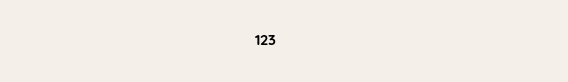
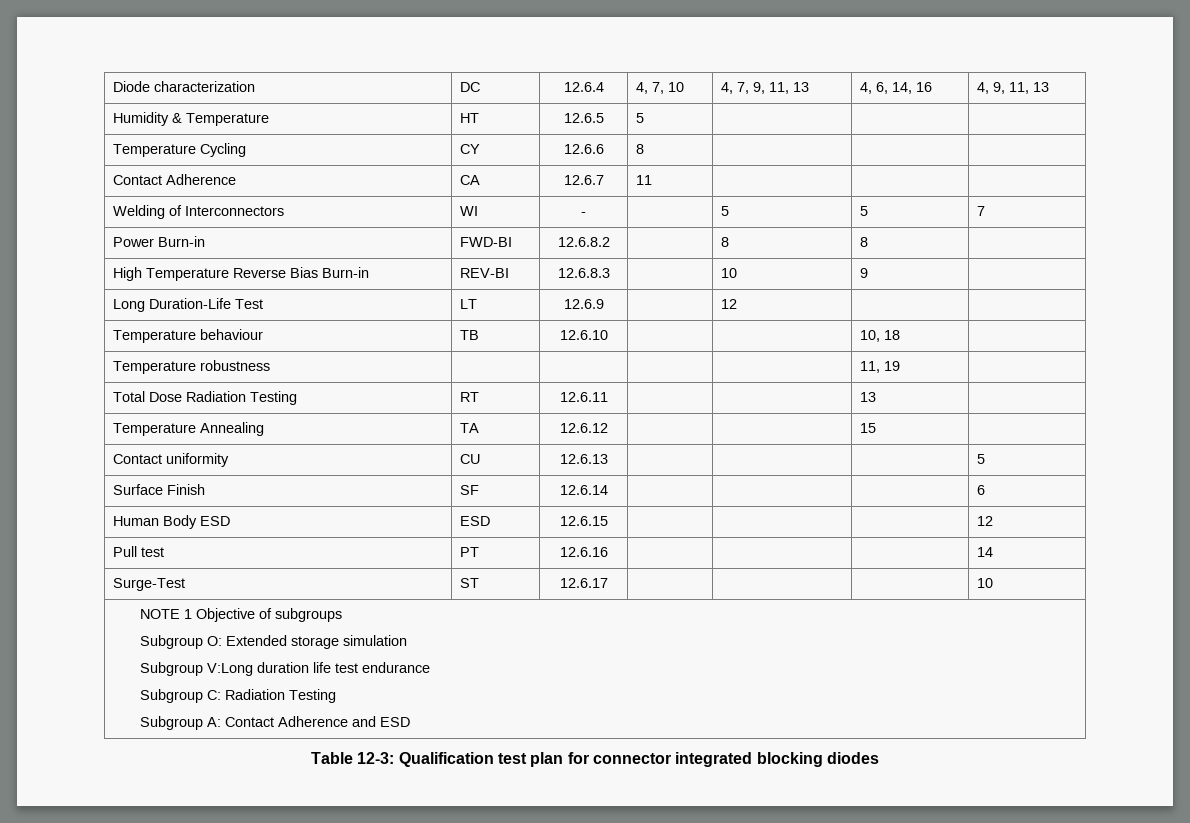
[255,35,276,45] 123 -> [112,81,255,92] [459,82,480,92] [563,82,604,92] [635,82,684,94] [720,82,809,94] [859,82,932,94] [976,82,1049,94] [112,112,269,126] [459,113,479,123] [563,113,604,123] [635,113,644,123] [112,143,246,157] [459,144,480,154] [563,144,604,154] [635,144,644,154] [112,174,236,185] [459,175,480,185] [563,175,604,185] [635,175,652,185] [112,205,284,219] [459,206,478,216] [581,212,586,216] [720,206,729,216] [859,206,868,216] [976,206,985,216] [112,236,205,247] [459,237,512,247] [557,237,610,247] [720,237,729,247] [859,237,868,247] [112,267,369,281] [459,268,509,278] [557,268,610,278] [720,268,737,278] [859,268,868,278] [112,298,263,312] [459,299,477,309] [563,299,604,309] [720,299,737,309] [112,329,263,343] [459,330,479,340] [559,330,608,340] [859,330,900,342] [112,360,270,374] [859,361,900,373] [112,391,297,405] [459,392,479,402] [559,392,608,402] [859,392,876,402] [112,422,264,436] [459,423,479,433] [559,423,608,433] [859,423,876,433] [112,453,229,467] [459,454,480,464] [559,454,608,464] [976,454,985,464] [112,484,205,495] [459,485,479,495] [559,485,608,495] [976,485,985,495] [112,515,230,529] [459,516,490,526] [559,516,608,526] [976,516,993,526] [112,546,164,557] [459,547,479,557] [559,547,608,557] [976,547,993,557] [112,578,185,591] [459,578,479,588] [559,578,608,588] [976,578,993,588] [139,608,342,622] [139,635,407,649] [139,662,430,676] [139,689,336,703] [139,716,410,730] [311,752,879,767] Diode characterization | DC | 12.6.4 | 4, 7, 10 | 4, 7, 9, 11, 13 | 4, 6, 14, 16 | 4, 9, 11, 13 // Humidity & Temperature | HT | 12.6.5 | 5 | | | // Temperature Cycling | CY | 12.6.6 | 8 | | | // Contact Adherence | CA | 12.6.7 | 11 | | | // Welding of Interconnectors | WI | - | | 5 | 5 | 7 // Power Burn-in | FWD-BI | 12.6.8.2 | | 8 | 8 | // High Temperature Reverse Bias Burn-in | REV-BI | 12.6.8.3 | | 10 | 9 | // Long Duration-Life Test | LT | 12.6.9 | | 12 | | // Temperature behaviour | TB | 12.6.10 | | | 10, 18 | // Temperature robustness | | | | | 11, 19 | // Total Dose Radiation Testing | RT | 12.6.11 | | | 13 | // Temperature Annealing | TA | 12.6.12 | | | 15 | // Contact uniformity | CU | 12.6.13 | | | | 5 // Surface Finish | SF | 12.6.14 | | | | 6 // Human Body ESD | ESD | 12.6.15 | | | | 12 // Pull test | PT | 12.6.16 | | | | 14 // Surge-Test | ST | 12.6.17 | | | | 10 // NOTE 1 Objective of subgroups // Subgroup O: Extended storage simulation // Subgroup V:Long duration life test endurance // Subgroup C: Radiation Testing // Subgroup A: Contact Adherence and ESD // Table 12-3: Qualification test plan for connector integrated blocking diodes

